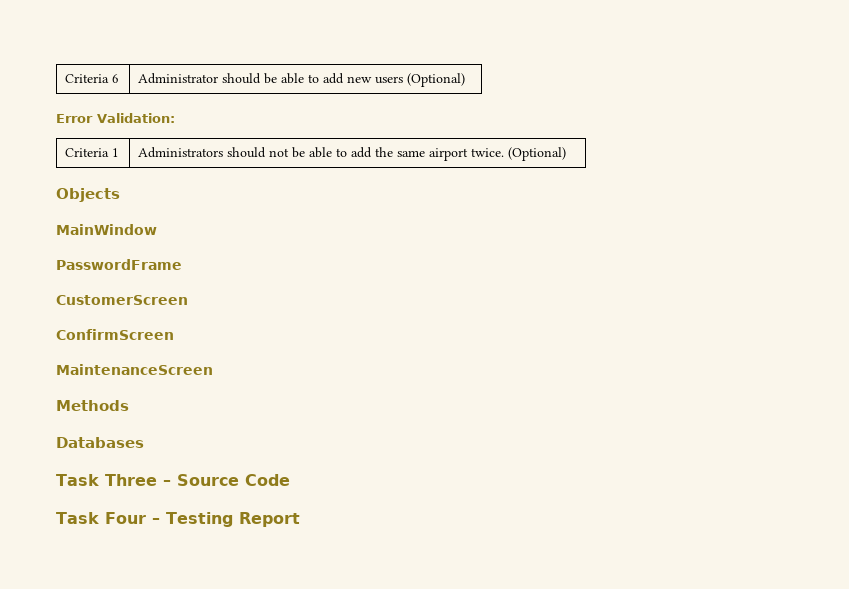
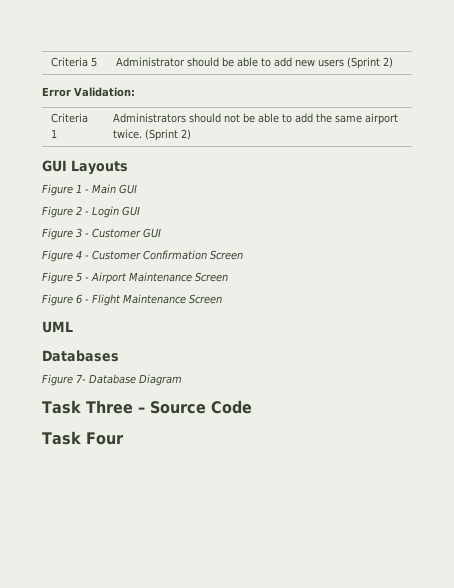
[64,74,119,83] Criteria 6 -> [50,57,97,67] Criteria 5
[406,73,465,87] (Optional) -> [346,57,393,69] (Sprint 2)
[507,147,566,161] [56,188,120,202] [56,224,157,235] [56,259,182,270] [56,295,188,305] [56,329,174,340] [56,364,213,375] [56,400,129,411] [56,437,144,448] (Optional) // Objects // MainWindow // PasswordFrame // CustomerScreen // ConfirmScreen // MaintenanceScreen // Methods // Databases -> [144,129,191,141] [42,160,128,175] [42,184,137,196] [42,206,140,218] [42,228,161,240] [42,250,243,262] [42,272,228,284] [42,294,222,306] [42,321,73,333] [42,350,119,362] [42,374,182,386] (Sprint 2) // GUI Layouts // Figure 1 - Main GUI // Figure 2 - Login GUI // Figure 3 - Customer GUI // Figure 4 - Customer Confirmation Screen // Figure 5 - Airport Maintenance Screen // Figure 6 - Flight Maintenance Screen // UML // Databases // Figure 7- Database Diagram
[151,512,300,527] – Testing Report -> (124, 438) none

